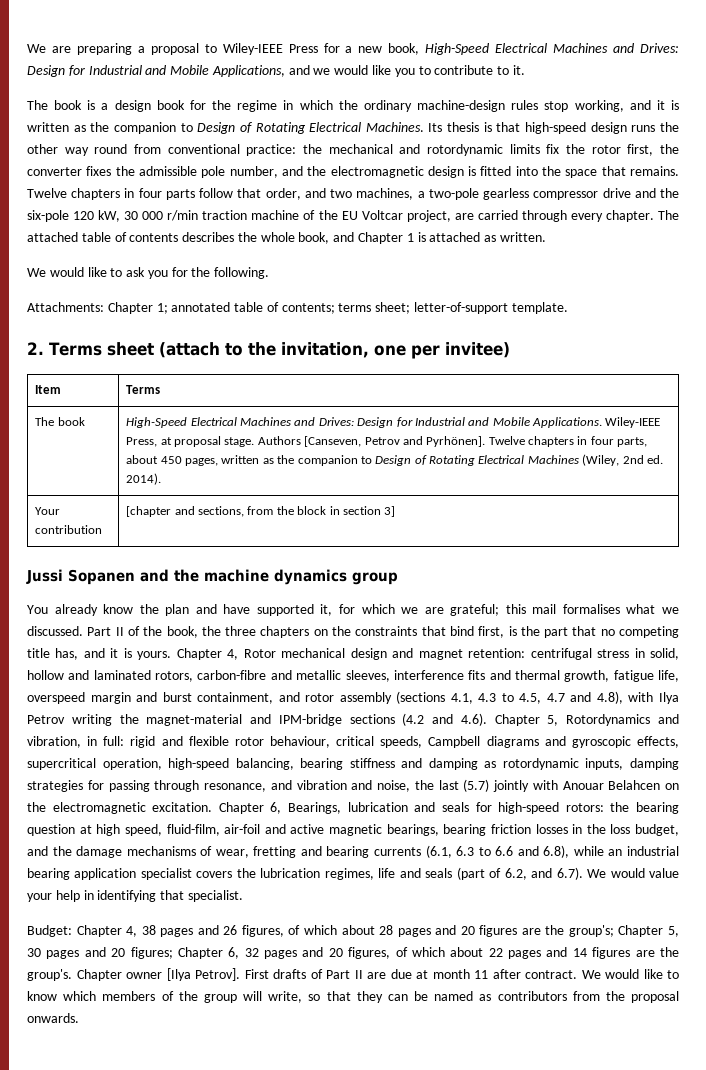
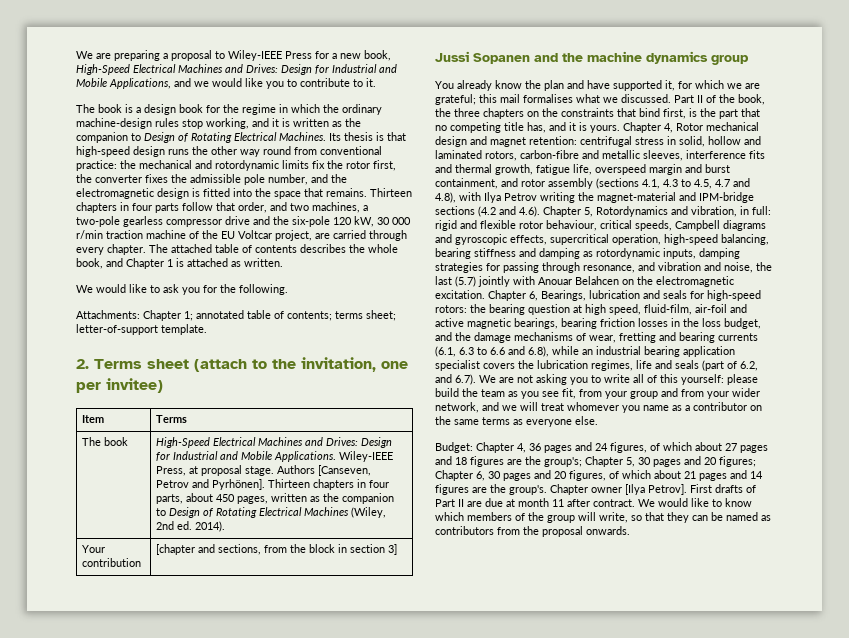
[27,188,67,198] Twelve -> [370,188,412,197] Thirteen
[488,436,525,445] Twelve -> [268,479,311,488] Thirteen
[610,868,680,878] [27,890,243,902] would value your help in identifying that specialist. -> [499,374,758,385] [435,388,760,399] [435,402,762,413] [435,416,598,427] are not asking you to write all of this yourself: please build the team as you see fit, from your group and from your wider network, and we will treat whomever you name as a contributor on the same terms as everyone else.
[141,925,475,937] 38 pages and 26 figures, of which about 28 pages and 20 -> [529,442,768,453] [435,456,467,465] 36 pages and 24 figures, of which about 27 pages and 18
[244,948,259,957] 32 -> [488,471,501,479] 30
[488,948,503,957] 22 -> [684,471,696,479] 21

